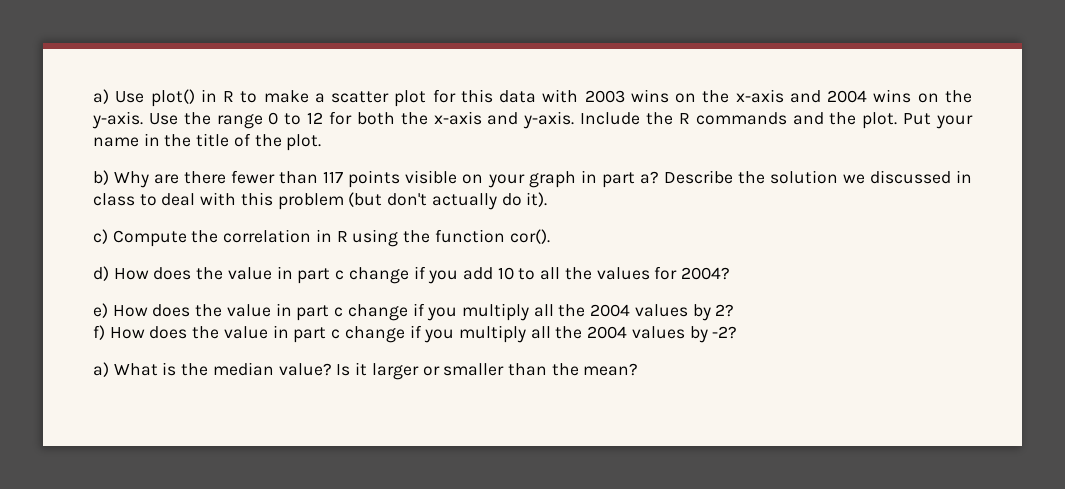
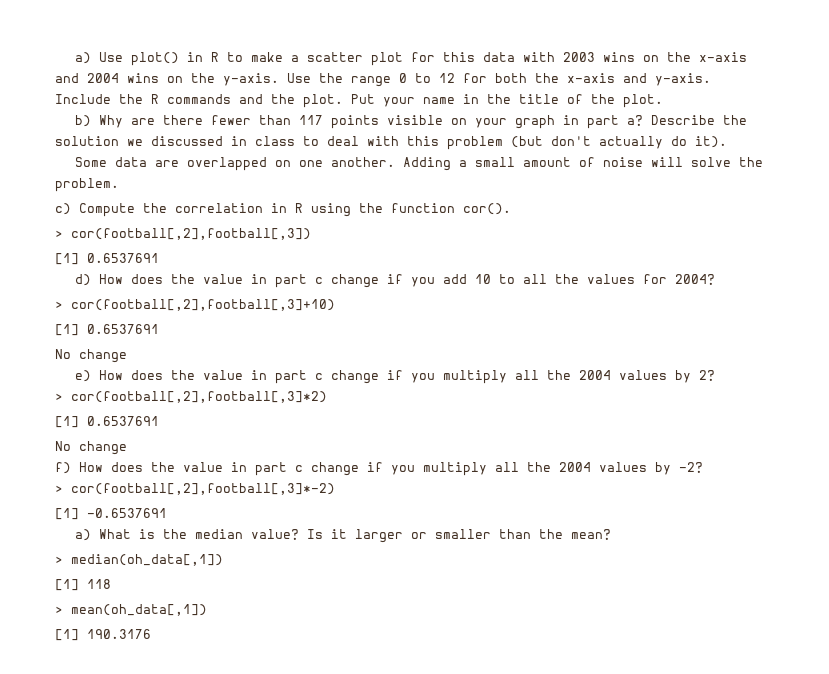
(548, 199) none -> [74,157,763,171] [55,178,119,192] // Some data are overlapped on one another. Adding a small amount of noise will solve the problem.
(550, 236) none -> [55,228,311,240] [55,253,159,265] // > cor(football[,2],football[,3]) // [1] 0.6537691
(731, 273) none -> [55,299,335,311] [55,324,159,336] [55,349,127,363] // > cor(football[,2],football[,3]+10) // [1] 0.6537691 // No change
(735, 310) none -> [55,391,327,403] [55,416,159,428] [55,441,127,455] // > cor(football[,2],football[,3]*2) // [1] 0.6537691 // No change
(738, 332) none -> [55,483,335,495] [55,508,167,520] // > cor(football[,2],football[,3]*-2) // [1] -0.6537691
(639, 369) none -> [55,554,223,566] [55,579,111,591] [55,604,207,616] [55,629,151,641] // > median(oh_data[,1]) // [1] 118 // > mean(oh_data[,1]) // [1] 190.3176

